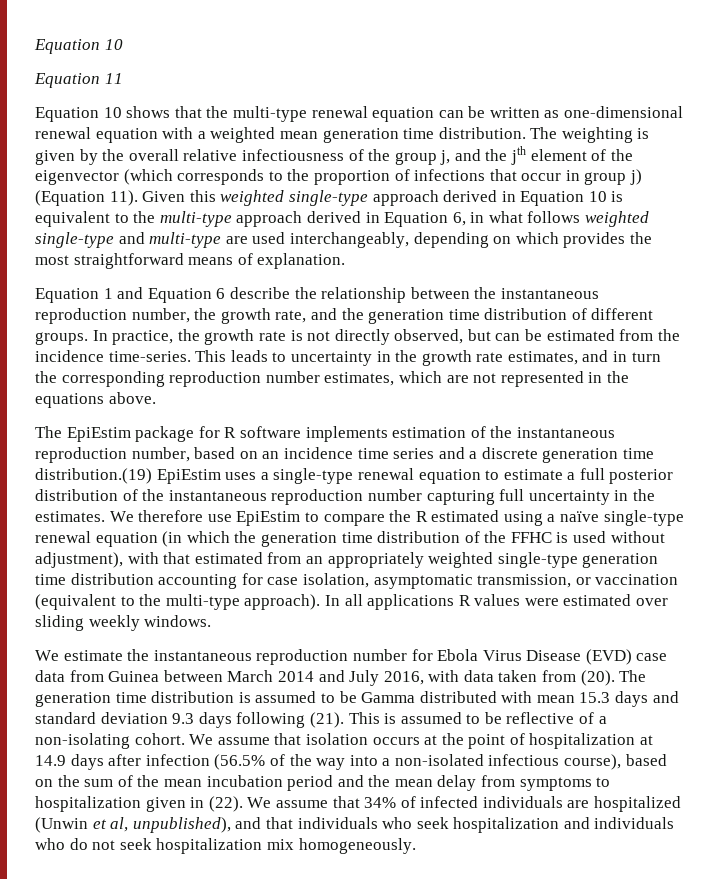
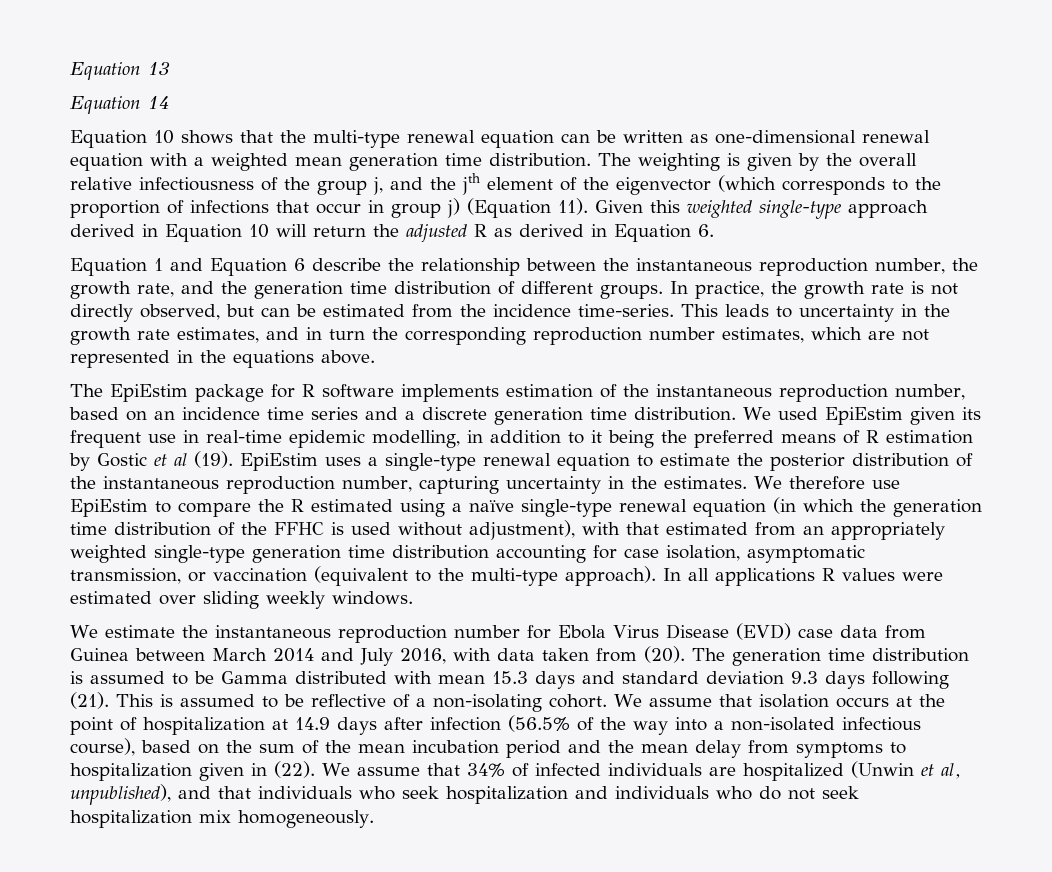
[34,39,123,54] [34,73,123,88] Equation 10 // Equation 11 -> [70,62,170,80] [70,96,170,114] Equation 13 // Equation 14
[611,191,624,202] [35,211,650,227] [35,232,652,248] [35,253,346,269] is equivalent to the multi-type approach derived in Equation 6, in what follows weighted single-type and multi-type are used interchangeably, depending on which provides the most straightforward means of explanation. -> [276,224,714,242] will return the adjusted R as derived in Equation 6.
[35,468,152,484] distribution.(19) -> [634,407,981,425] [70,430,973,448] [69,451,233,471] distribution. We used EpiEstim given its frequent use in real-time epidemic modelling, in addition to it being the preferred means of R estimation by Gostic et al (19).
[567,468,605,480] a full -> [737,453,763,466] the
[367,489,525,505] number capturing full -> [342,476,499,494] number, capturing

